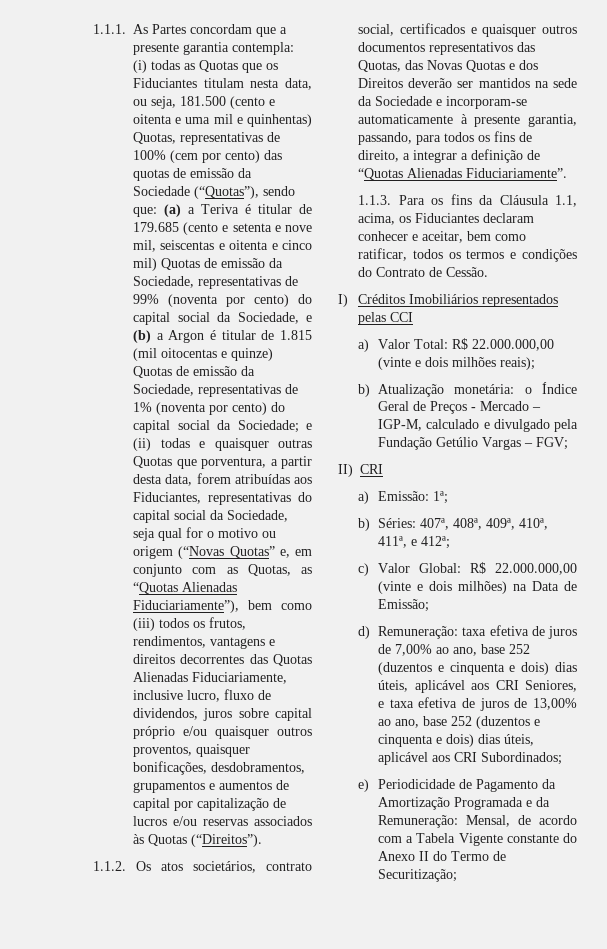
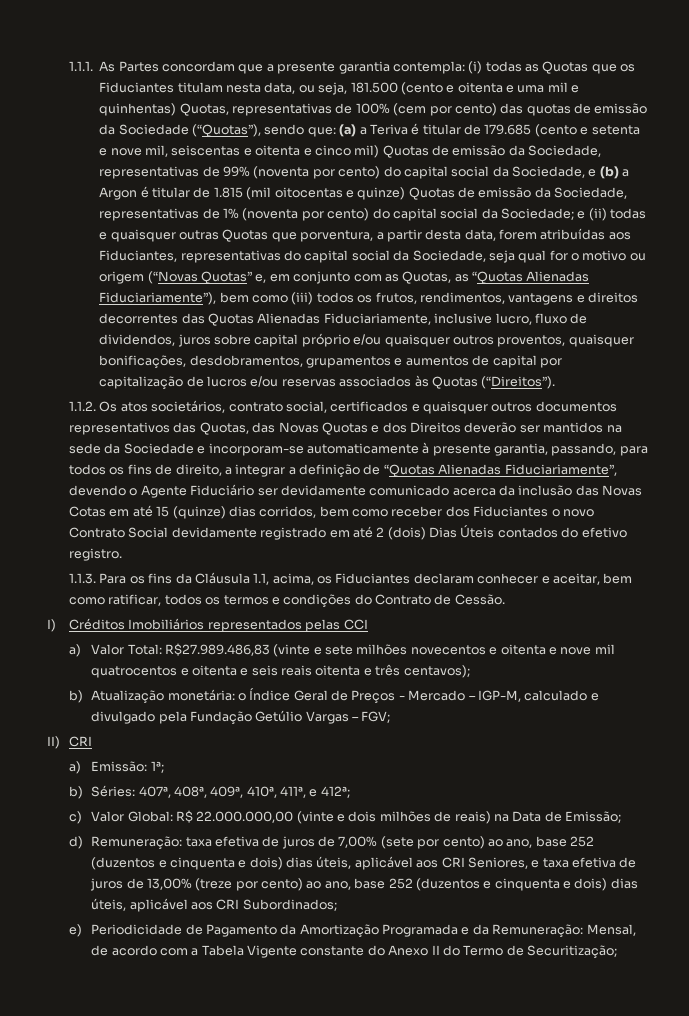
[466,168,568,178] Fiduciariamente”. -> [504,464,617,476] [69,484,643,498] [69,505,594,519] [69,525,627,540] [69,548,123,561] Fiduciariamente”, devendo o Agente Fiduciário ser devidamente comunicado acerca da inclusão das Novas Cotas em até 15 (quinze) dias corridos, bem como receber dos Fiduciantes o novo Contrato Social devidamente registrado em até 2 (dois) Dias Úteis contados do efetivo registro.
[452,338,555,351] [378,357,536,370] R$ 22.000.000,00 (vinte e dois milhões reais); -> [164,643,615,657] [91,664,470,678] R$27.989.486,83 (vinte e sete milhões novecentos e oitenta e nove mil quatrocentos e oitenta e seis reais oitenta e três centavos);
[458,581,508,594] milhões) -> [379,811,491,824] milhões de reais)
(433, 650) none -> [380,836,485,849] (sete por cento)
(577, 704) none -> [195,878,304,891] (treze por cento)

